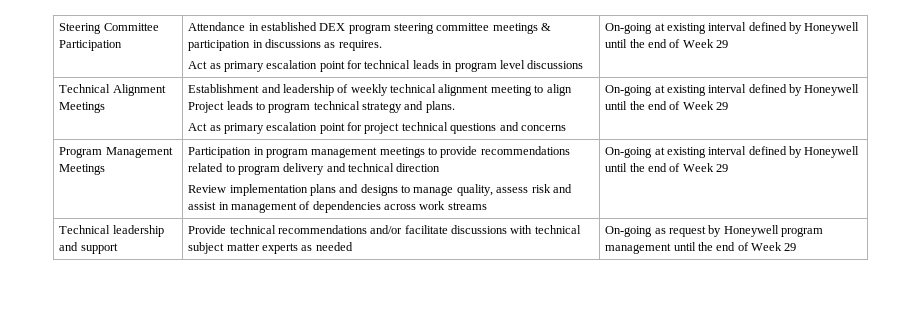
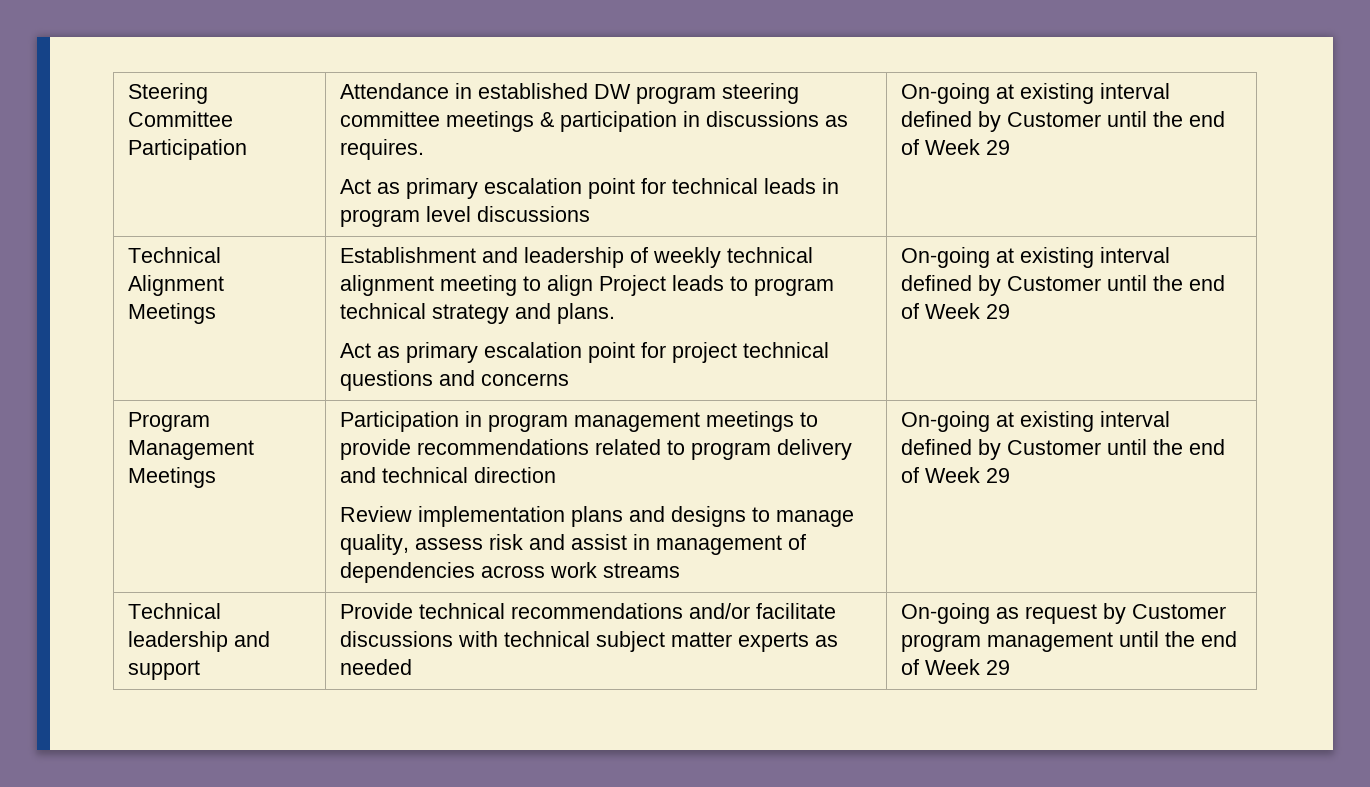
[319,23,346,31] DEX -> [594,84,632,99] DW
[804,22,860,34] Honeywell -> [1007,112,1102,127] Customer
[804,84,860,96] Honeywell -> [1007,276,1102,291] Customer
[804,146,860,158] Honeywell -> [1007,440,1102,455] Customer
[723,225,779,237] Honeywell -> [1132,604,1227,619] Customer

